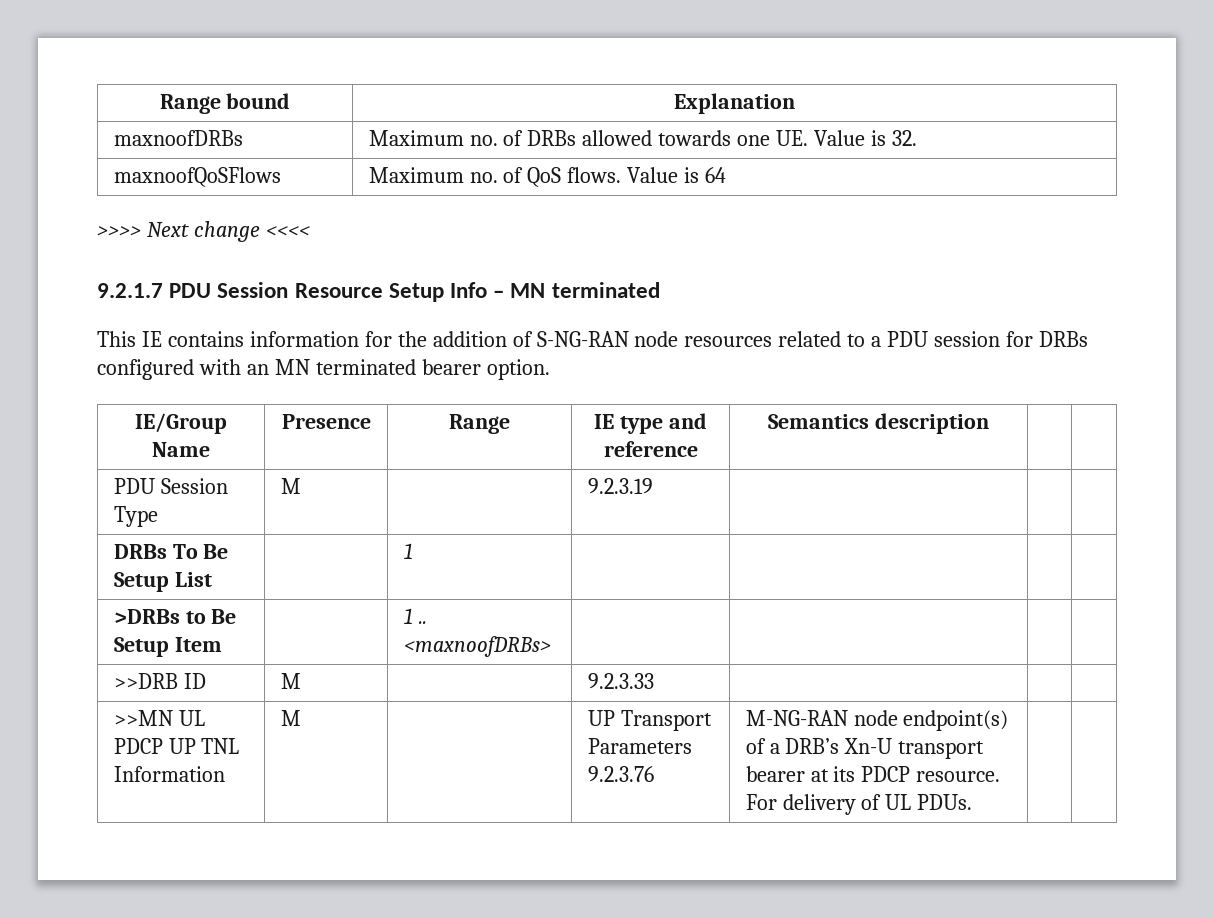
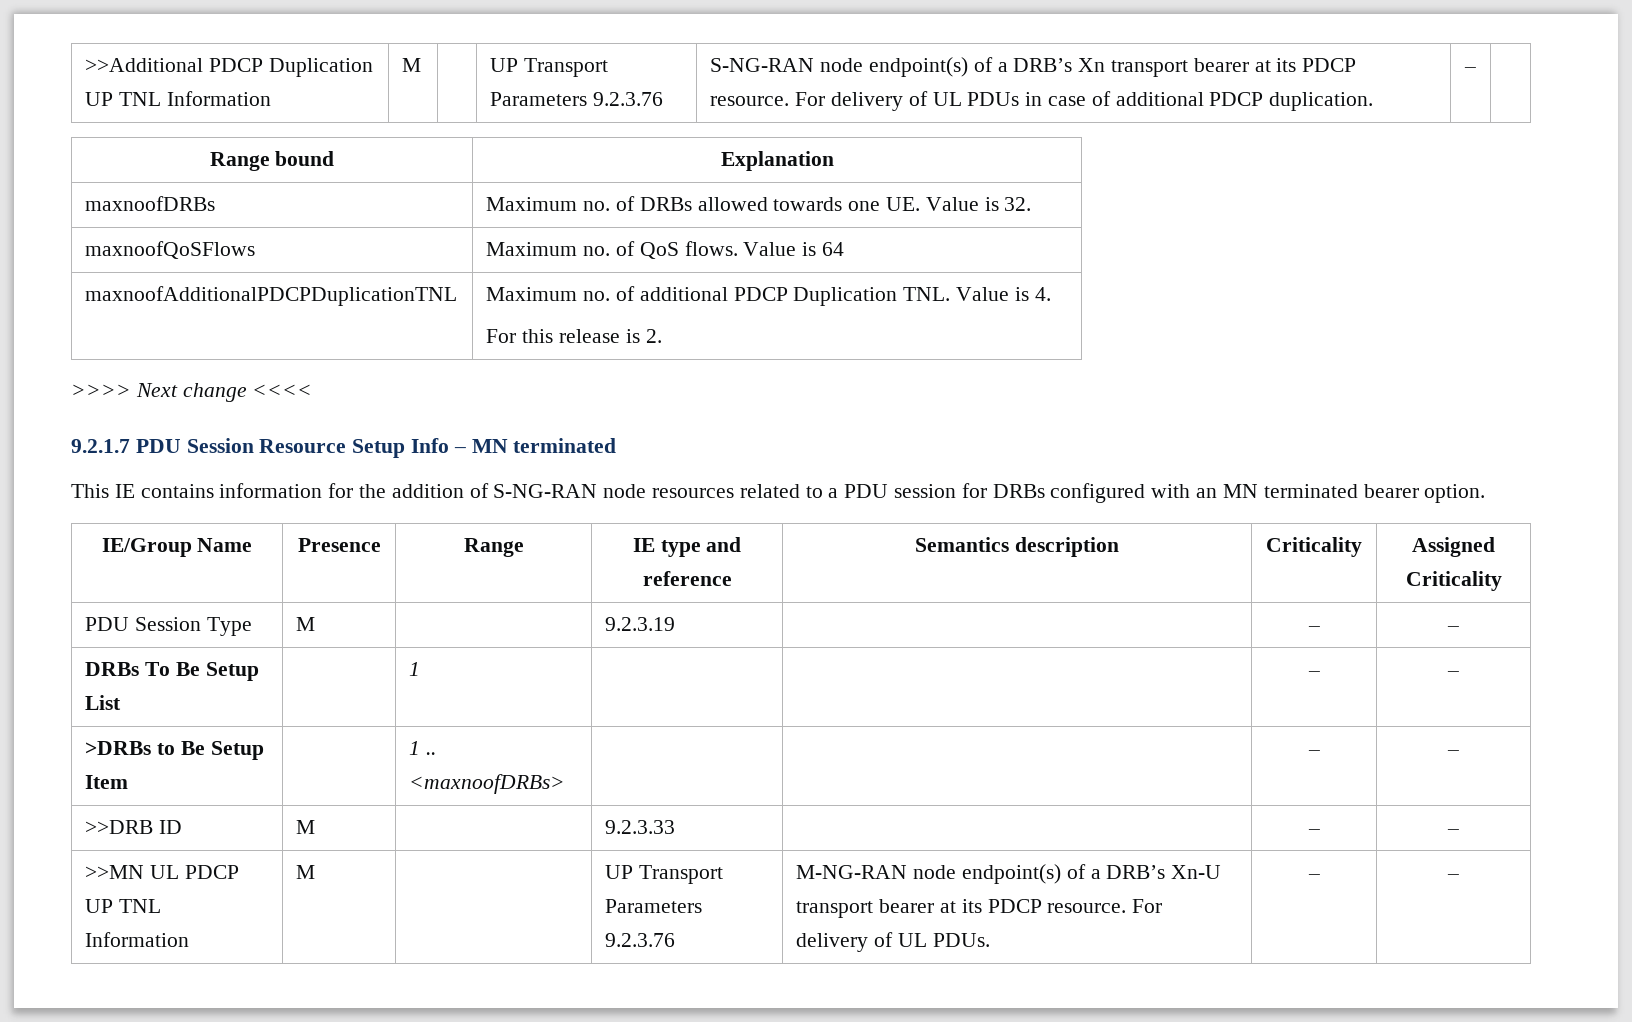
(159, 104) none -> [85,58,373,77] [85,91,271,106] [402,58,422,72] [490,58,609,77] [490,92,664,106] [710,57,1357,77] [710,91,1374,111] [1464,67,1476,72] >>Additional PDCP Duplication UP TNL Information | M | | UP Transport Parameters 9.2.3.76 | S-NG-RAN node endpoint(s) of a DRB’s Xn transport bearer at its PDCP resource. For delivery of UL PDUs in case of additional PDCP duplication. | – | //
(727, 175) none -> [85,286,458,306] [486,286,1051,306] [486,329,662,343] // maxnoofAdditionalPDCPDuplicationTNL | Maximum no. of additional PDCP Duplication TNL. Value is 4. // For this release is 2.
(989, 423) | -> [1266,537,1362,557] [1412,537,1495,557] [1405,571,1502,591] Criticality | Assigned Criticality
(653, 486) | -> [1307,626,1320,631] [1447,626,1459,631] – | –
(413, 551) | -> [1307,671,1320,676] [1447,671,1459,676] – | –
(551, 646) | -> [1307,750,1320,755] [1447,750,1459,755] – | –
(654, 681) | -> [1307,829,1320,834] [1447,829,1459,834] – | –
(973, 802) | -> [1307,874,1320,879] [1447,874,1459,879] – | –

